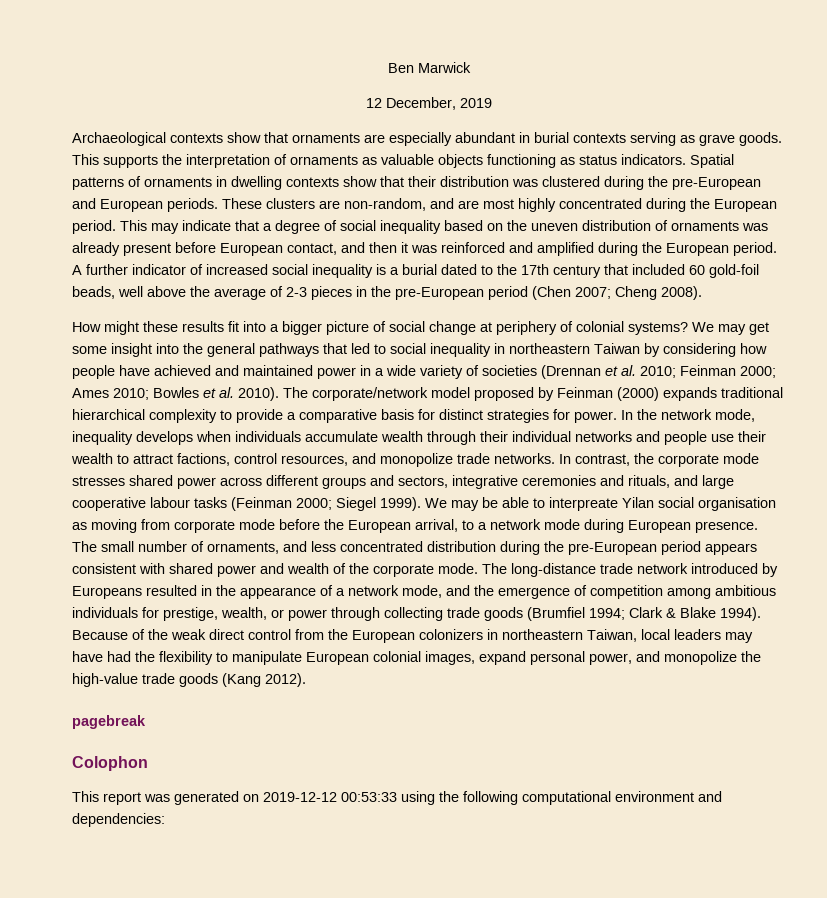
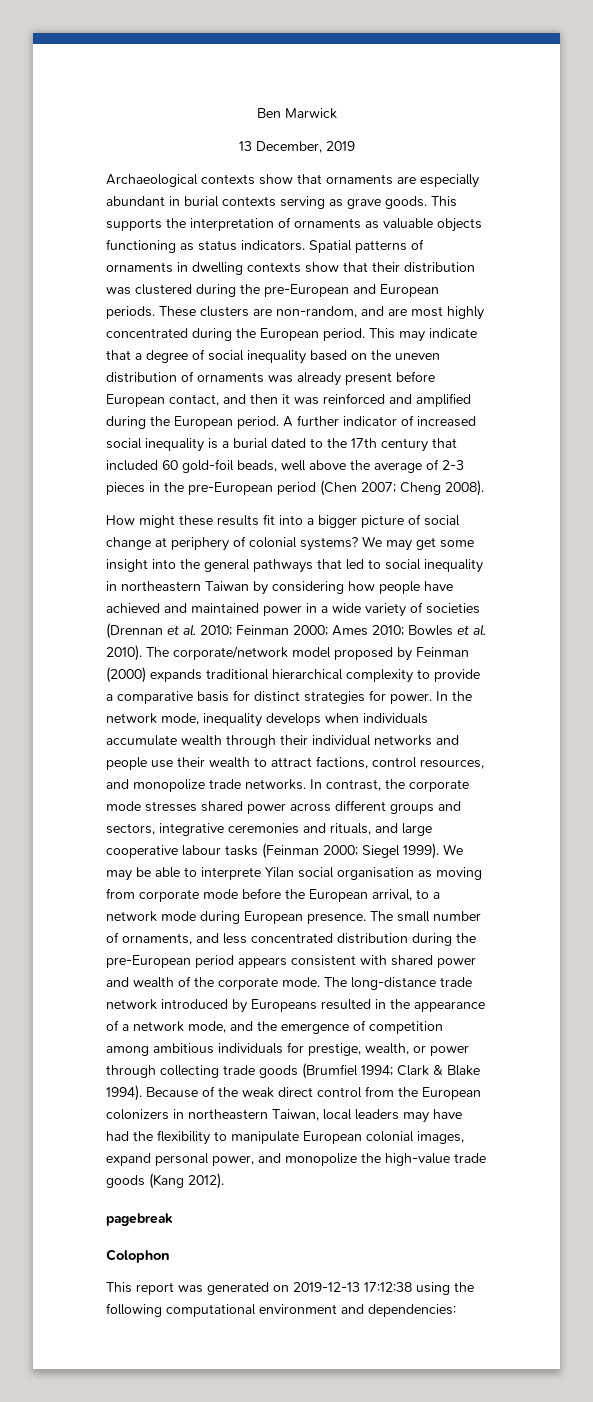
[366,98,382,108] 12 -> [238,141,252,151] 13
[549,497,618,511] interpreate -> [201,867,261,880] interprete
[263,792,397,802] 2019-12-12 00:53:33 -> [293,1282,412,1292] 2019-12-13 17:12:38

